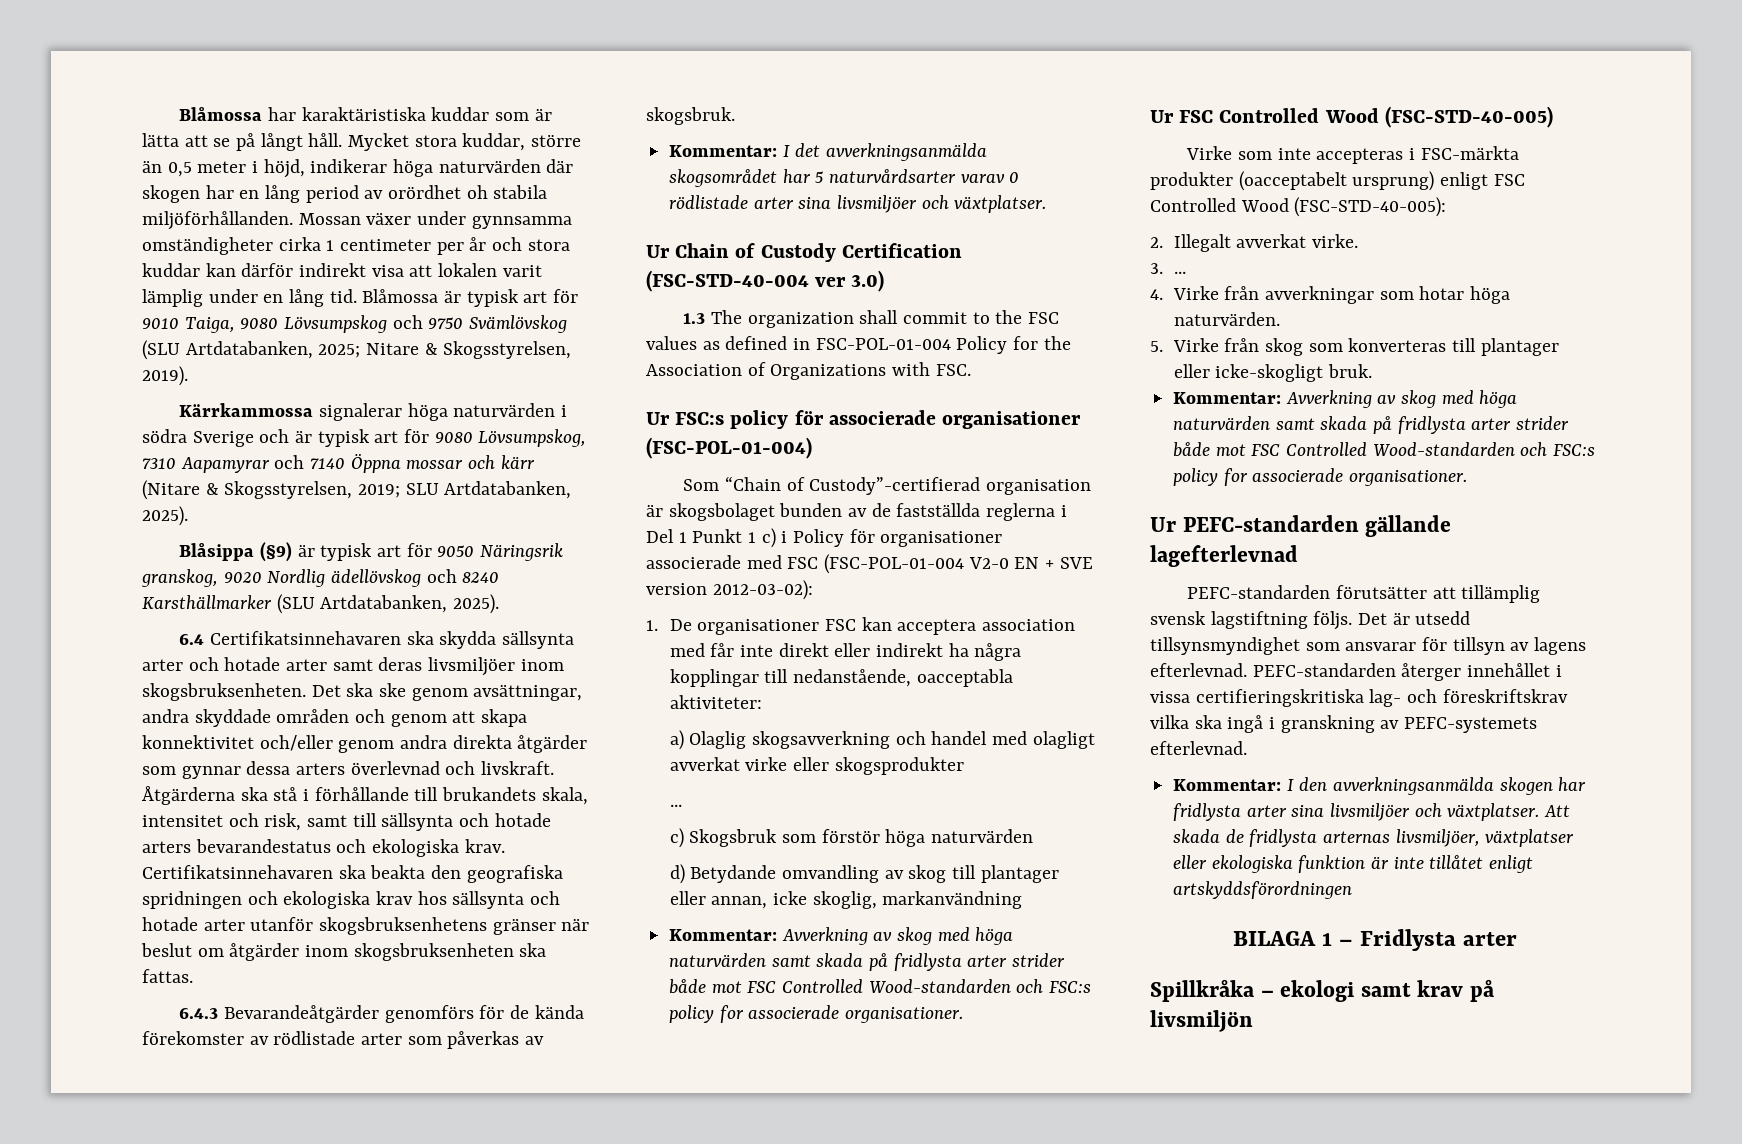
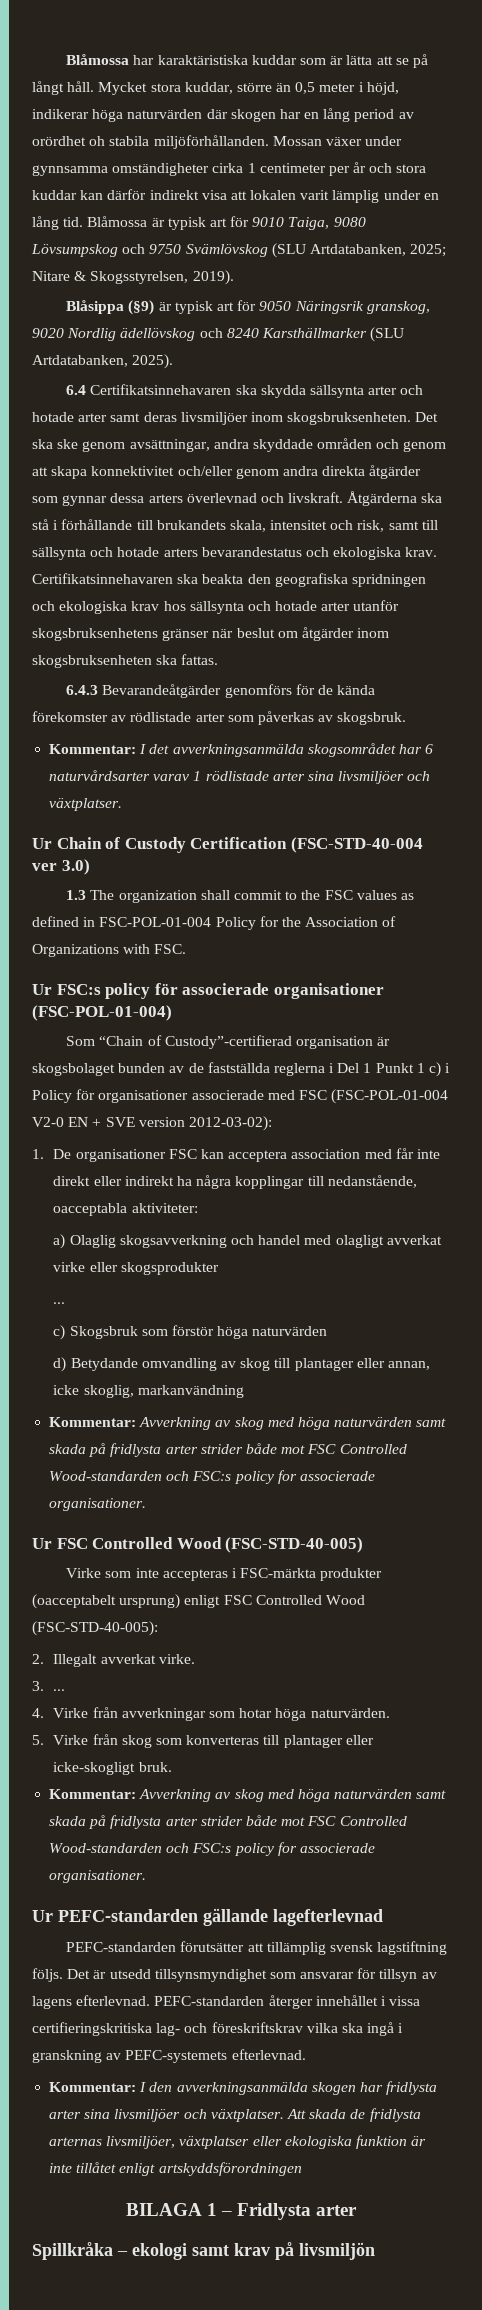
[179,403,567,421] [142,429,587,447] [142,453,535,473] [142,480,572,500] [142,506,188,526] // Kärrkammossa signalerar höga naturvärden i södra Sverige och är typisk art för 9080 Lövsumpskog, 7310 Aapamyrar och 7140 Öppna mossar och kärr (Nitare & Skogsstyrelsen, 2019; SLU Artdatabanken, 2025). -> (234, 277) none
[815,171,824,183] 5 -> [425,744,434,754] 6
[1009,172,1020,183] 0 -> [193,771,202,781] 1

